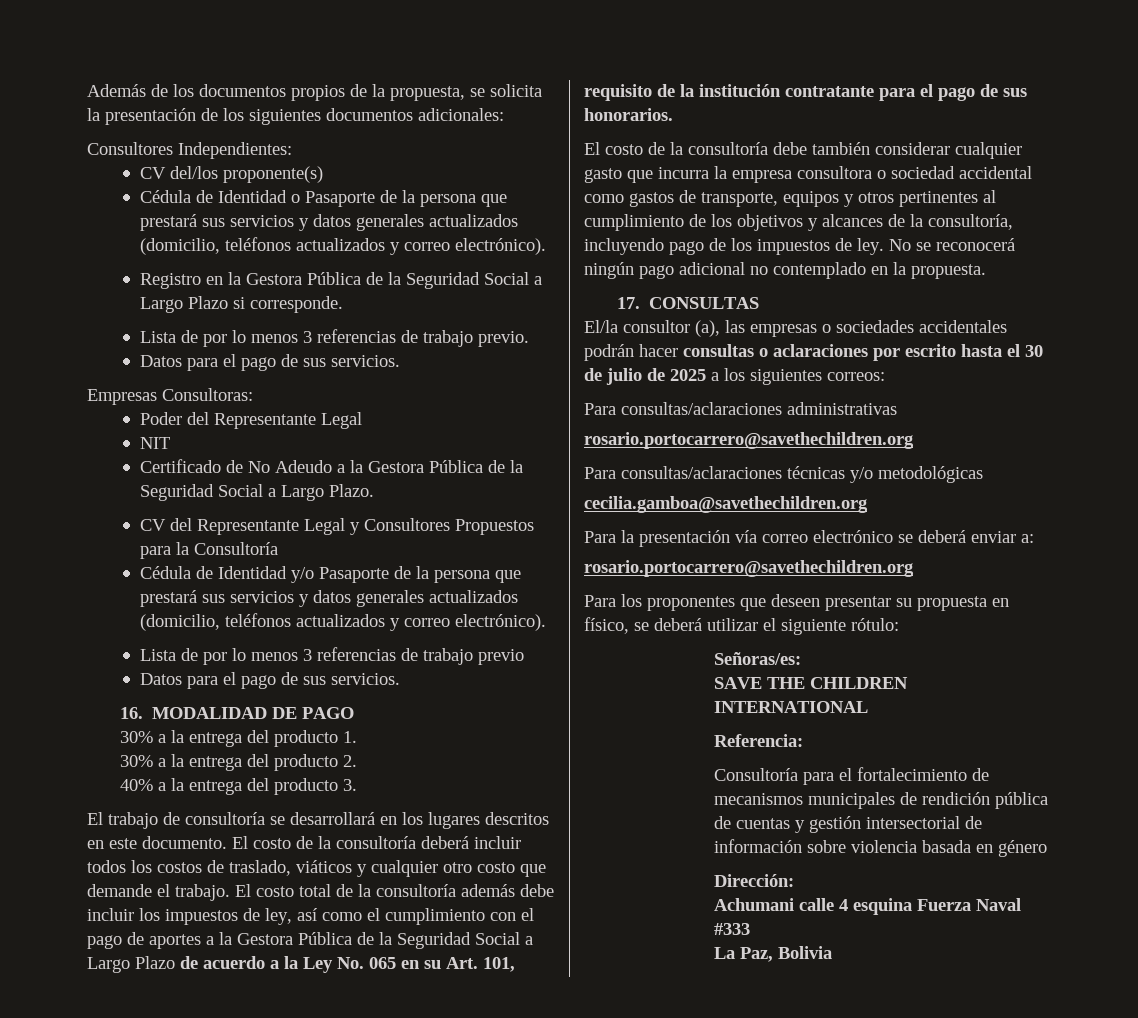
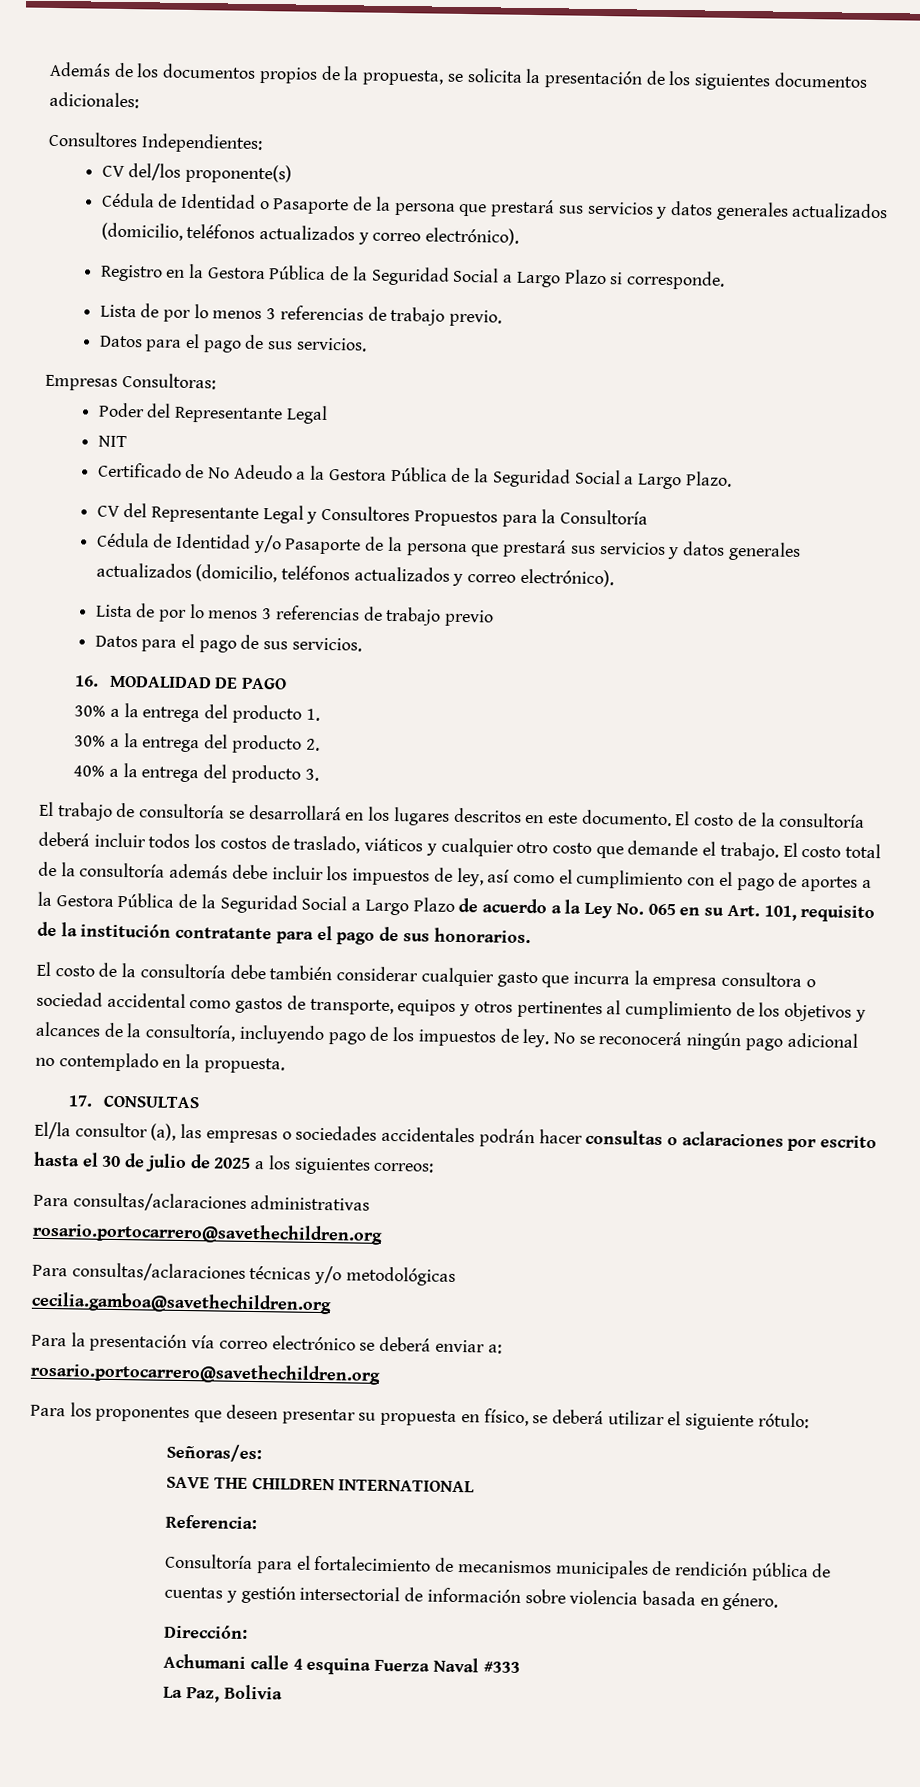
[998,840,1048,857] género -> [722,1592,779,1611] género.

